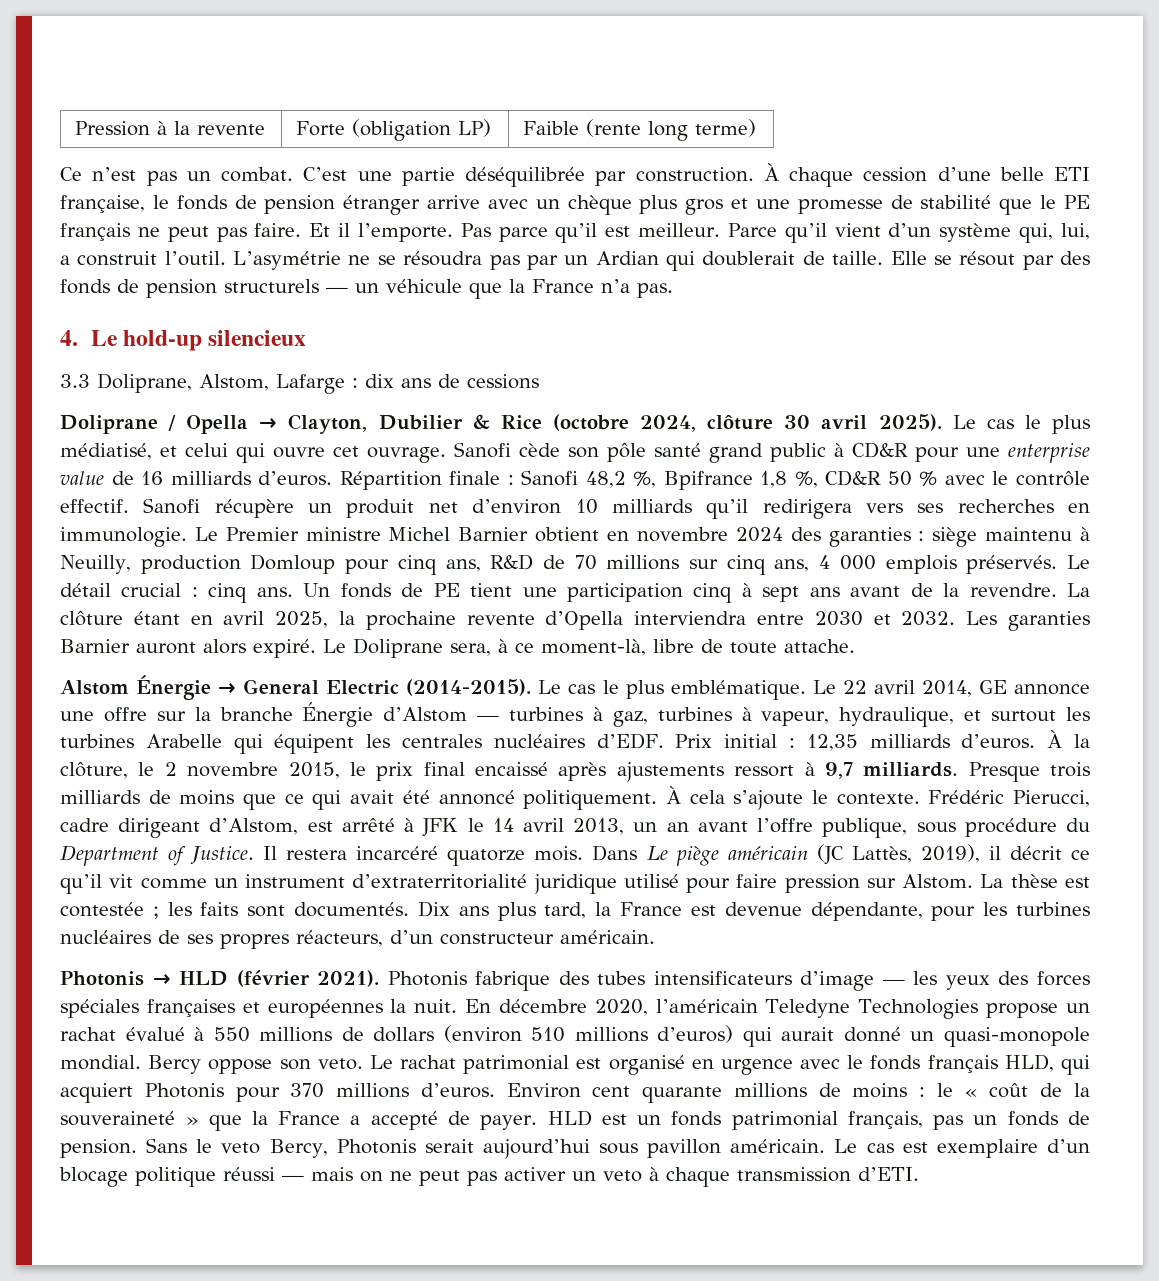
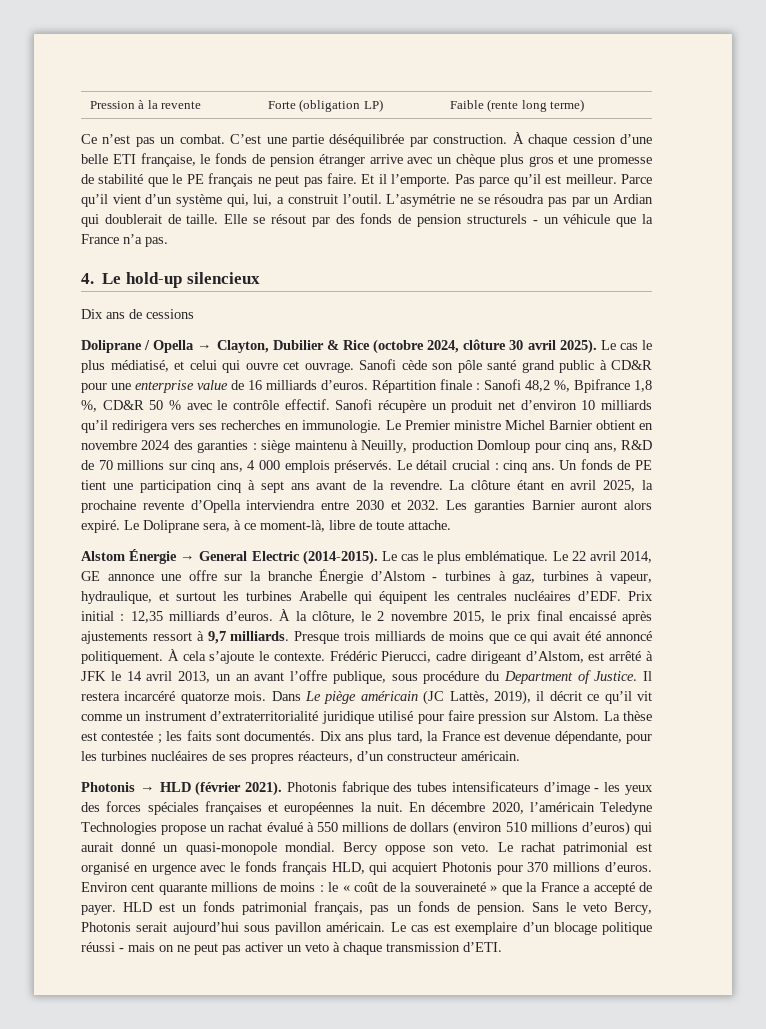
[326,287,348,293] — -> [532,220,538,224] -
[60,373,394,394] 3.3 Doliprane, Alstom, Lafarge : dix -> [81,309,103,319] Dix
[477,715,500,721] — -> [432,577,438,581] -
[882,979,905,985] — -> [594,788,600,792] -
[282,1175,304,1181] — -> [119,948,124,952] -

